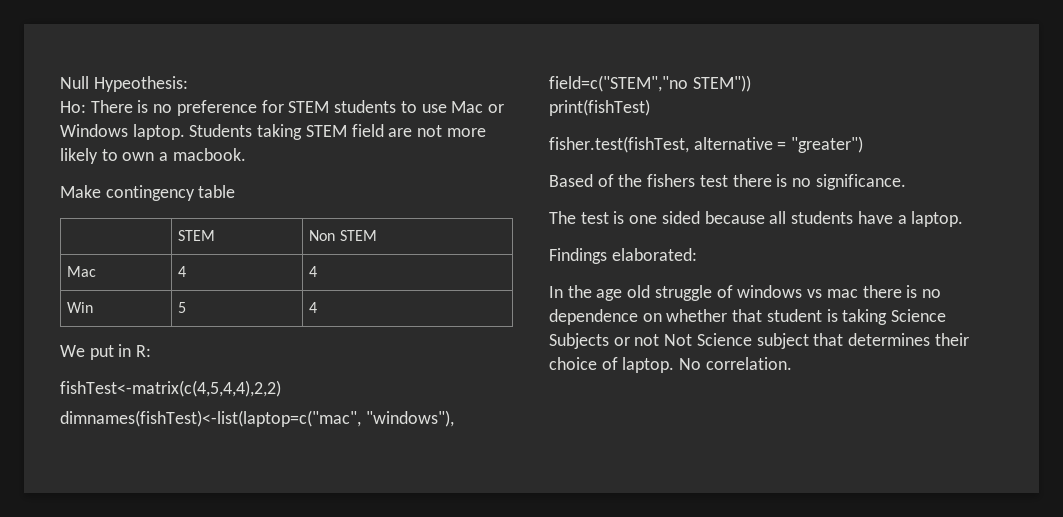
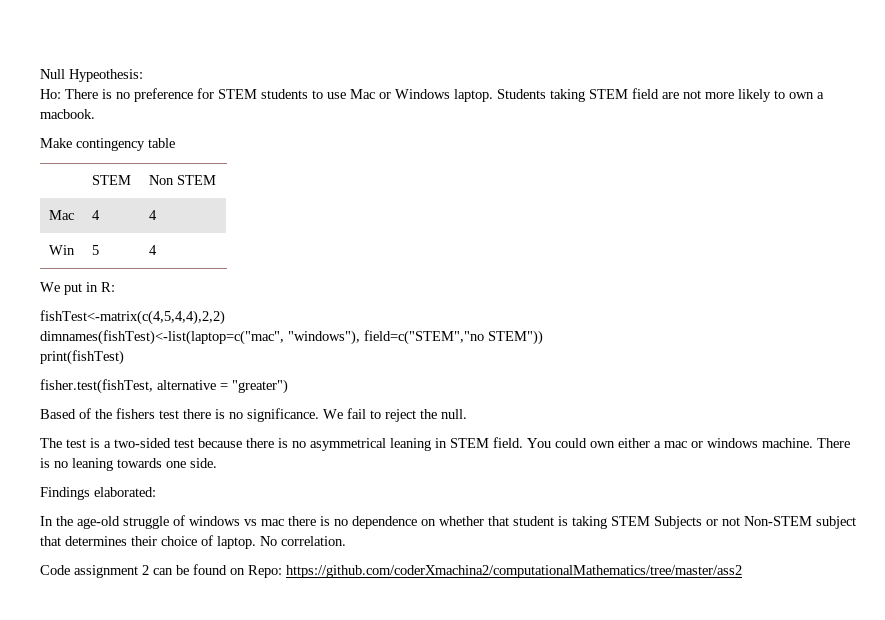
[549,211,964,227] // The test is one sided because all students have a laptop. -> [323,408,467,422] [40,437,850,451] [40,458,217,471] We fail to reject the null. // The test is a two-sided test because there is no asymmetrical leaning in STEM field. You could own either a mac or windows machine. There is no leaning towards one side.
[596,285,651,301] age old -> [77,516,120,529] age-old
[891,309,947,322] Science -> [611,516,650,526] STEM
[664,333,752,346] Not Science -> [744,516,812,526] Non-STEM
(792, 363) none -> [40,564,742,578] // Code assignment 2 can be found on Repo: https://github.com/coderXmachina2/computationalMathematics/tree/master/ass2

